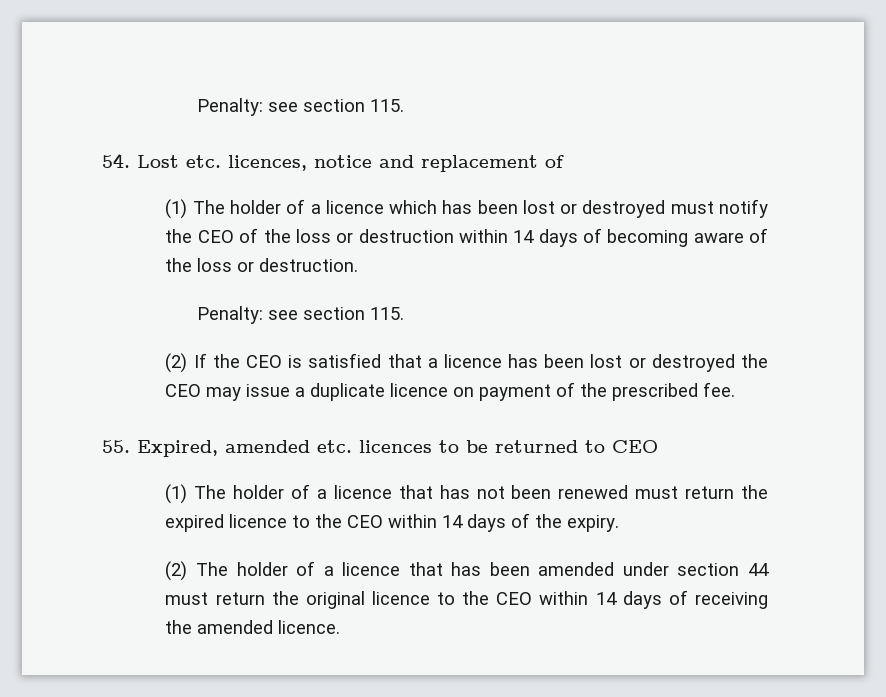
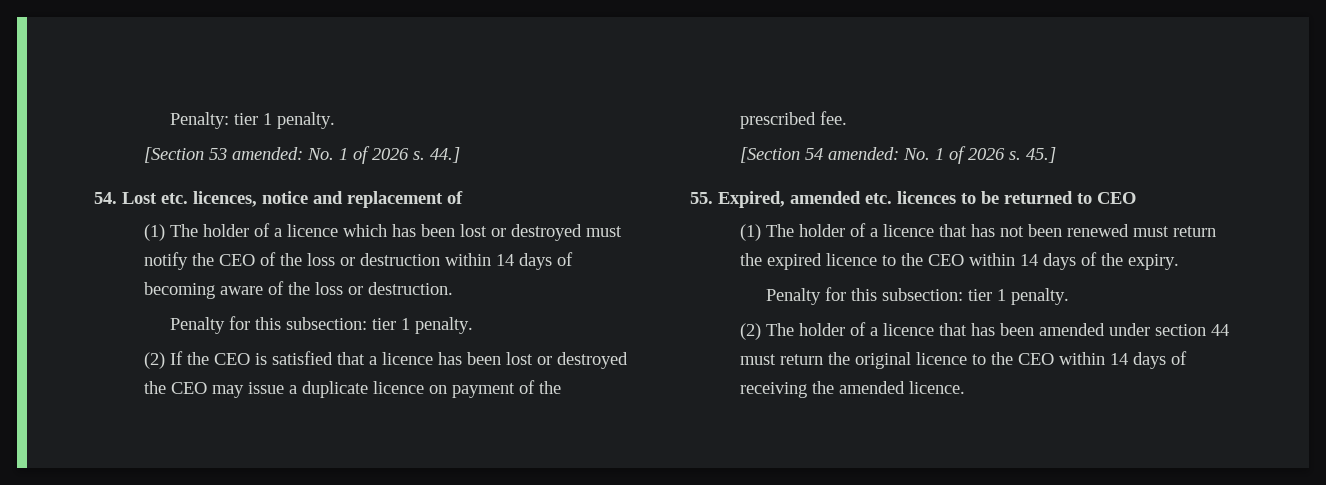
[197,98,405,116] Penalty: see section 115. -> [169,112,335,129] [144,146,461,164] Penalty: tier 1 penalty. // [Section 53 amended: No. 1 of 2026 s. 44.]
[197,306,405,324] Penalty: see section 115. -> [169,316,473,334] Penalty for this subsection: tier 1 penalty.
(736, 389) none -> [740,146,1057,164] // [Section 54 amended: No. 1 of 2026 s. 45.]
(620, 523) none -> [765,287,1069,305] // Penalty for this subsection: tier 1 penalty.

